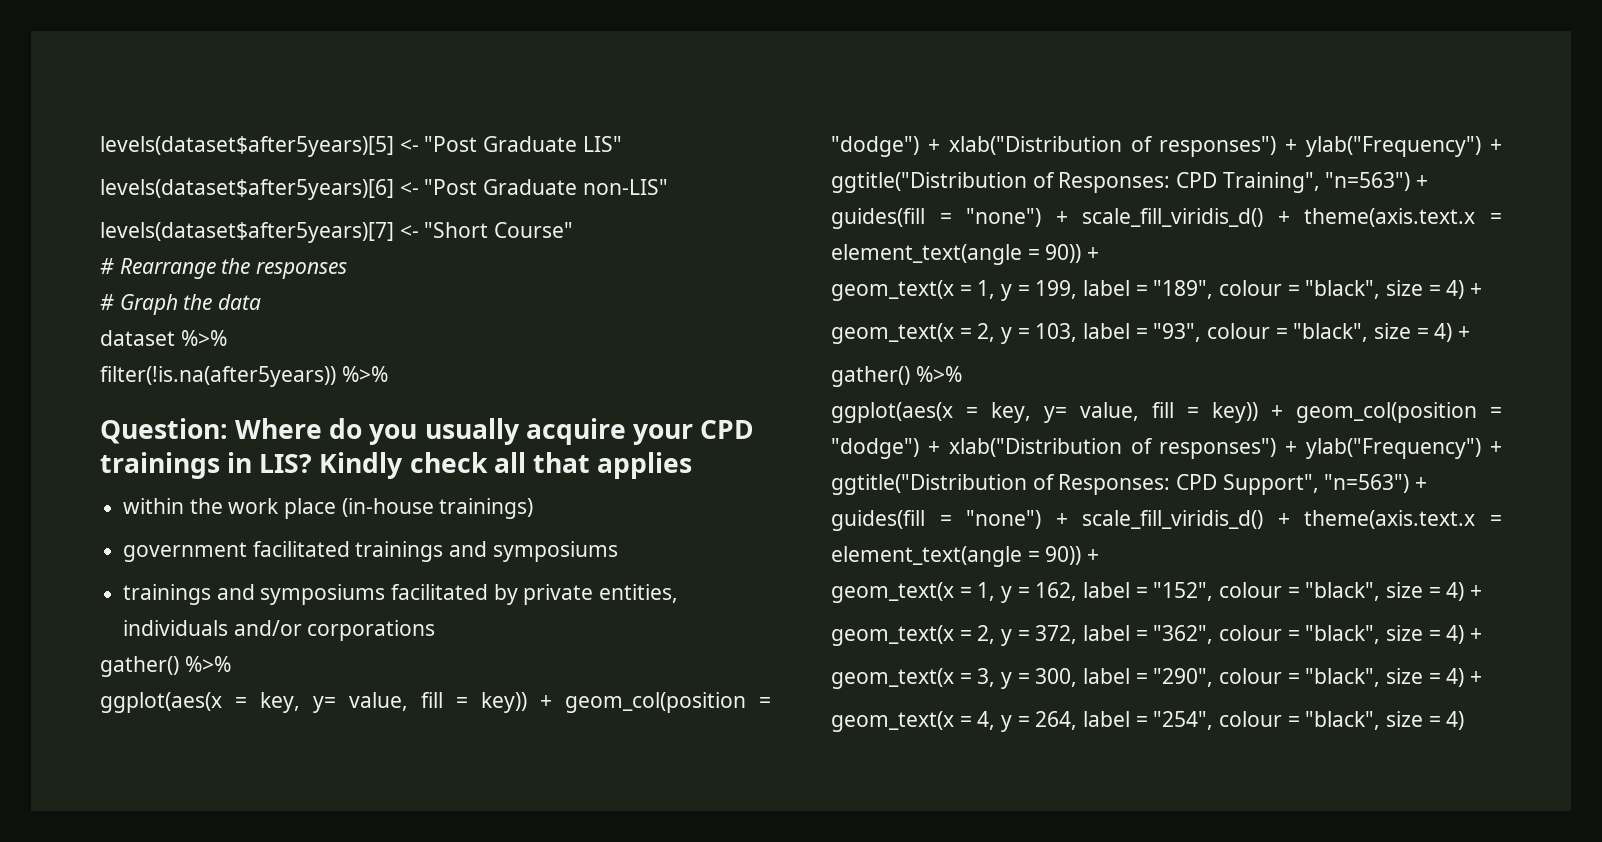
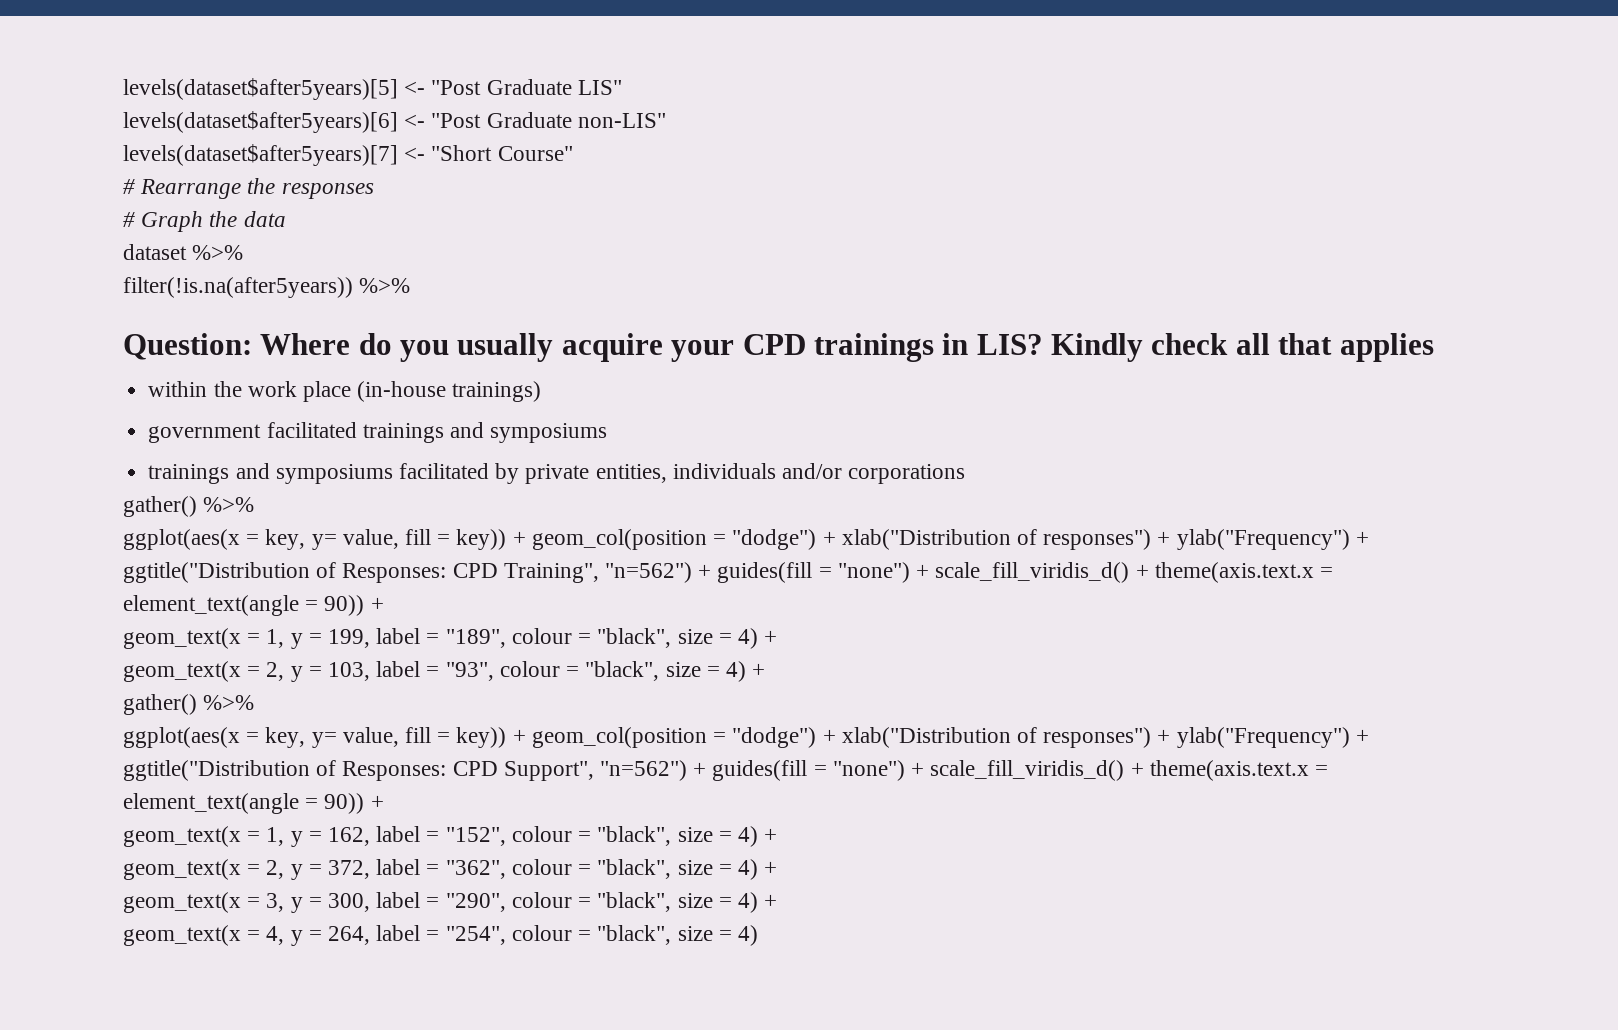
[1325,172,1411,191] "n=563") -> [605,562,693,583] "n=562")
[1324,474,1410,493] "n=563") -> [600,760,688,781] "n=562")

